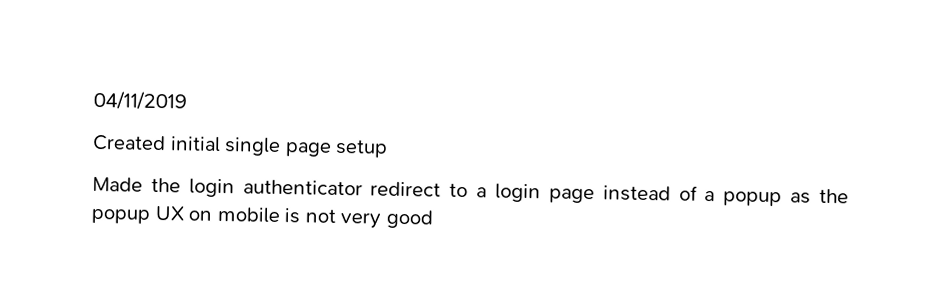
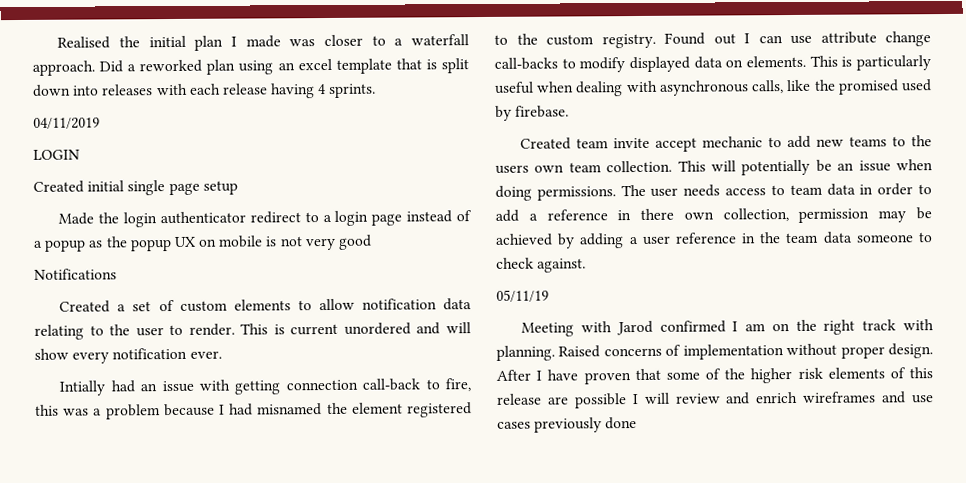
(93, 100) none -> [57,34,469,51] [32,58,469,76] [32,83,377,99] Realised the initial plan I made was closer to a waterfall approach. Did a reworked plan using an excel template that is split down into releases with each release having 4 sprints. //
(187, 100) none -> [33,149,80,160] // LOGIN
(434, 219) none -> [34,268,117,280] [59,298,473,313] [34,322,471,340] [34,347,222,364] [59,378,471,396] [35,402,472,420] [494,31,931,49] [494,55,931,73] [494,79,932,97] [495,105,570,121] [520,135,932,152] [495,159,933,176] [495,183,932,201] [495,207,932,223] [495,231,933,249] [496,257,587,273] [496,289,549,302] [521,319,934,337] [496,343,933,361] [496,367,933,385] [496,391,934,409] [497,417,638,433] // Notifications // Created a set of custom elements to allow notification data relating to the user to render. This is current unordered and will show every notification ever. // Intially had an issue with getting connection call-back to fire, this was a problem because I had misnamed the element registered to the custom registry. Found out I can use attribute change call-backs to modify displayed data on elements. This is particularly useful when dealing with asynchronous calls, like the promised used by firebase. // Created team invite accept mechanic to add new teams to the users own team collection. This will potentially be an issue when doing permissions. The user needs access to team data in order to add a reference in there own collection, permission may be achieved by adding a user reference in the team data someone to check against. // 05/11/19 // Meeting with Jarod confirmed I am on the right track with planning. Raised concerns of implementation without proper design. After I have proven that some of the higher risk elements of this release are possible I will review and enrich wireframes and use cases previously done

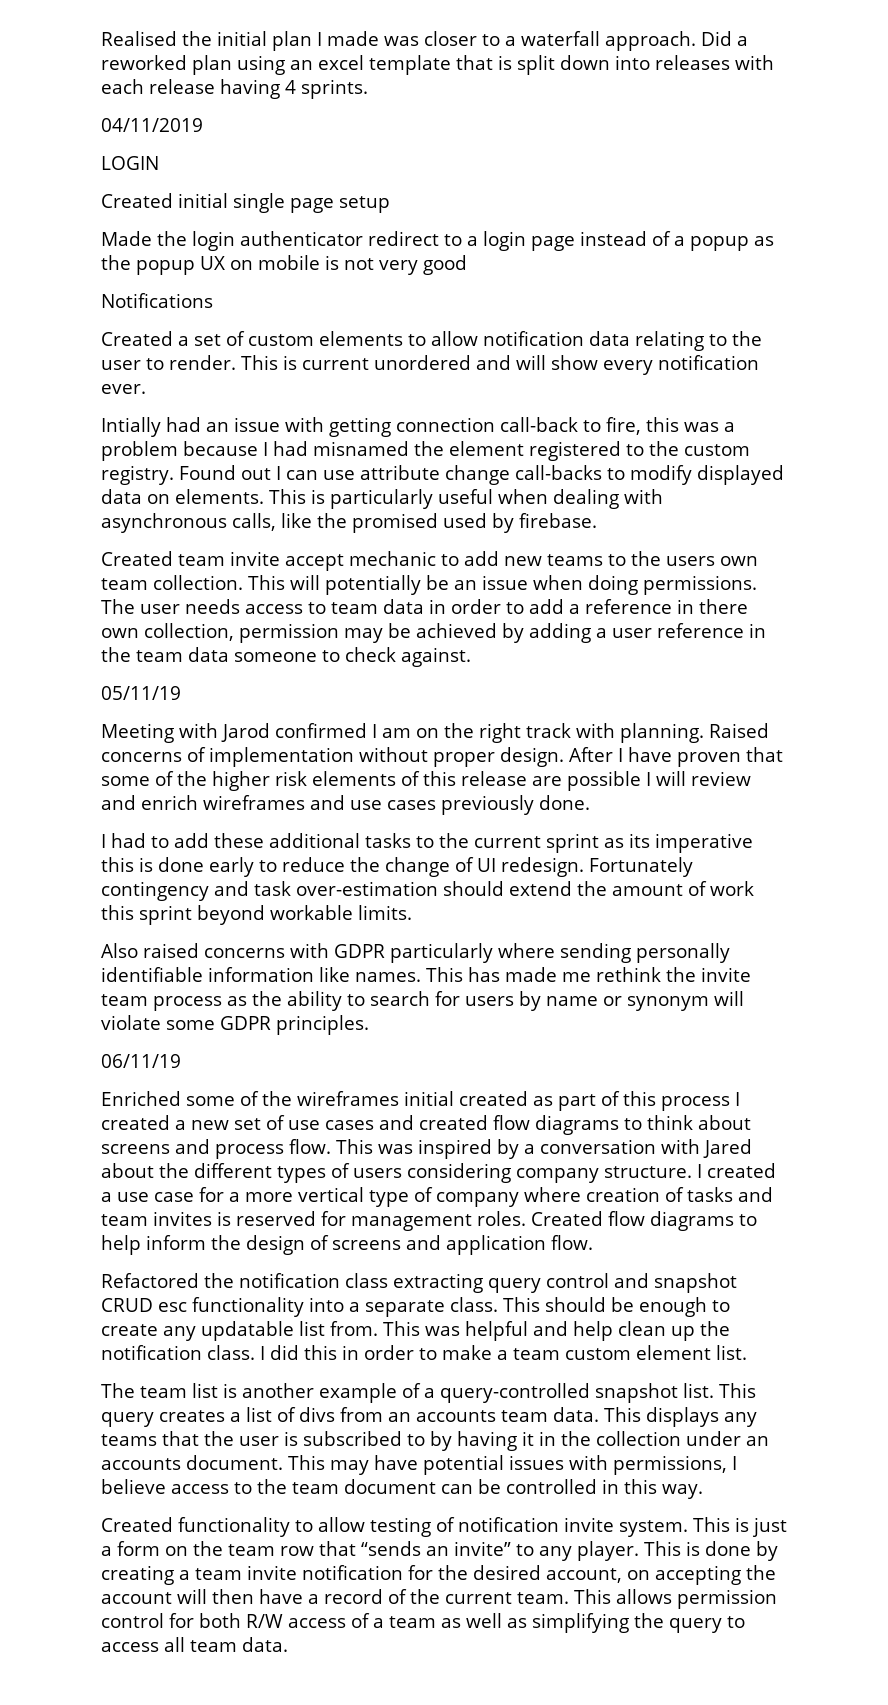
[605,417,638,430] done -> [539,795,590,810] [101,833,753,853] [101,857,693,877] [101,881,754,901] [101,905,412,925] [101,943,730,963] [101,967,751,982] [101,991,744,1011] [101,1015,369,1035] [101,1054,181,1068] [101,1091,740,1111] [101,1115,751,1135] [101,1139,752,1159] [101,1163,776,1183] [101,1187,773,1207] [101,1211,757,1231] [101,1235,593,1255] [101,1273,737,1293] [101,1297,730,1317] [101,1321,730,1341] [101,1345,747,1360] [101,1383,756,1403] [101,1407,757,1427] [101,1431,769,1451] [101,1455,737,1475] [101,1479,703,1499] [101,1517,787,1537] [101,1541,778,1561] [101,1565,776,1585] [101,1589,777,1609] [101,1613,745,1633] [101,1637,288,1652] done. // I had to add these additional tasks to the current sprint as its imperative this is done early to reduce the change of UI redesign. Fortunately contingency and task over-estimation should extend the amount of work this sprint beyond workable limits. // Also raised concerns with GDPR particularly where sending personally identifiable information like names. This has made me rethink the invite team process as the ability to search for users by name or synonym will violate some GDPR principles. // 06/11/19 // Enriched some of the wireframes initial created as part of this process I created a new set of use cases and created flow diagrams to think about screens and process flow. This was inspired by a conversation with Jared about the different types of users considering company structure. I created a use case for a more vertical type of company where creation of tasks and team invites is reserved for management roles. Created flow diagrams to help inform the design of screens and application flow. // Refactored the notification class extracting query control and snapshot CRUD esc functionality into a separate class. This should be enough to create any updatable list from. This was helpful and help clean up the notification class. I did this in order to make a team custom element list. // The team list is another example of a query-controlled snapshot list. This query creates a list of divs from an accounts team data. This displays any teams that the user is subscribed to by having it in the collection under an accounts document. This may have potential issues with permissions, I believe access to the team document can be controlled in this way. // Created functionality to allow testing of notification invite system. This is just a form on the team row that “sends an invite” to any player. This is done by creating a team invite notification for the desired account, on accepting the account will then have a record of the current team. This allows permission control for both R/W access of a team as well as simplifying the query to access all team data.

